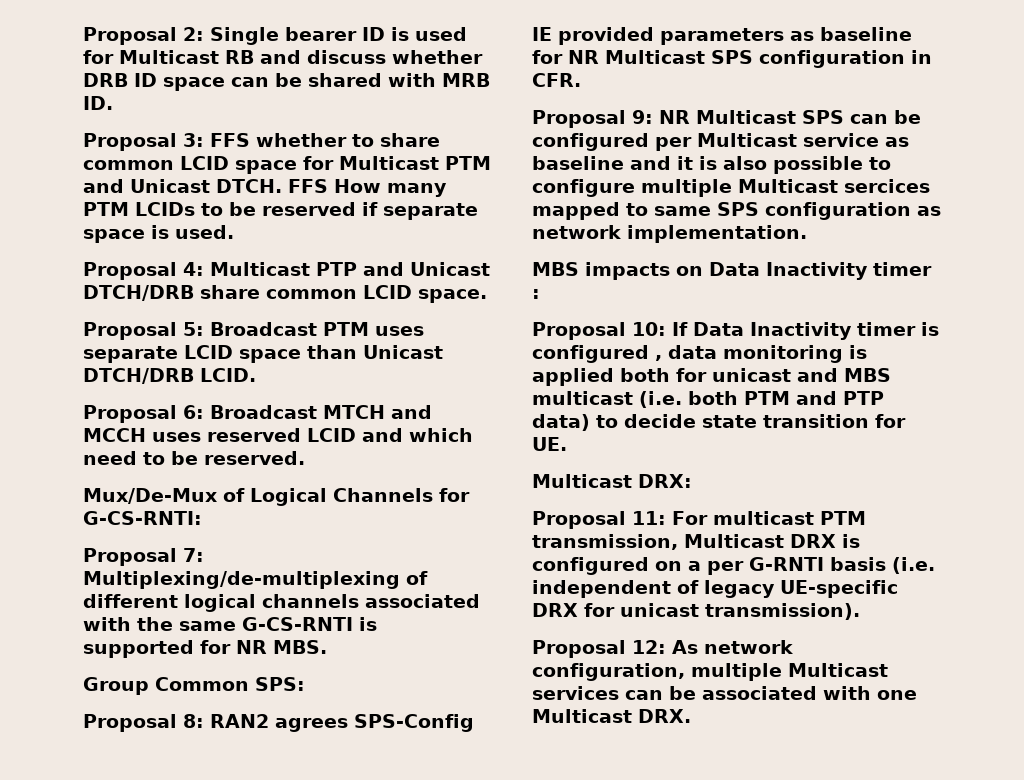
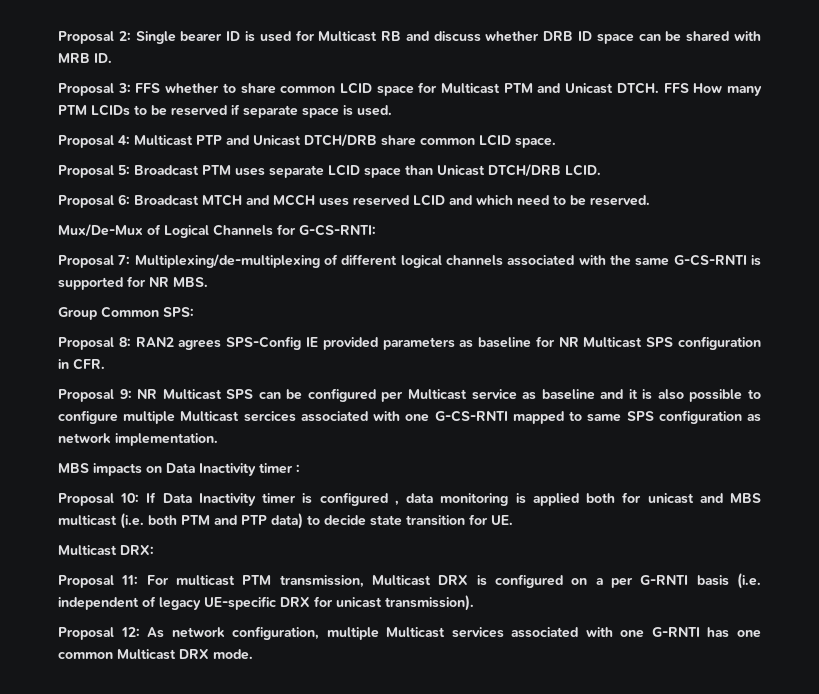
(930, 186) none -> [300,410,508,422] associated with one G-CS-RNTI
[625,686,917,700] [532,709,691,723] can be associated with one Multicast DRX. -> [511,627,762,638] [58,649,253,660] associated with one G-RNTI has one common Multicast DRX mode.

